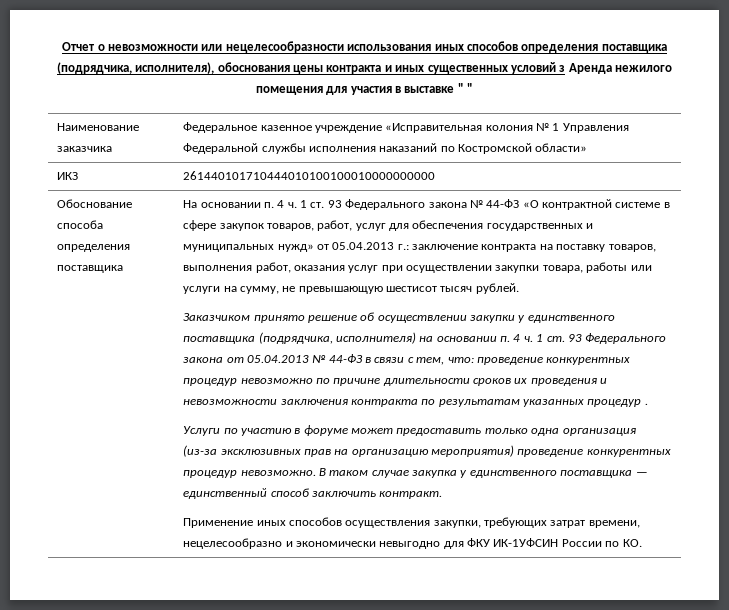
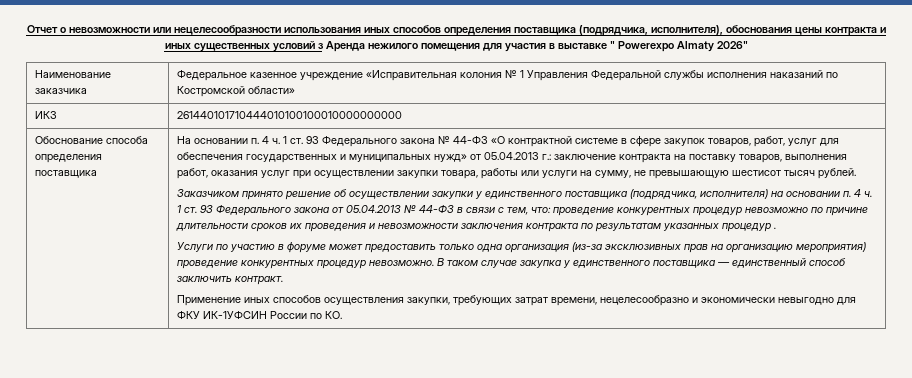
[467,83,474,93] " -> [617,41,748,52] Powerexpo Almaty 2026"

